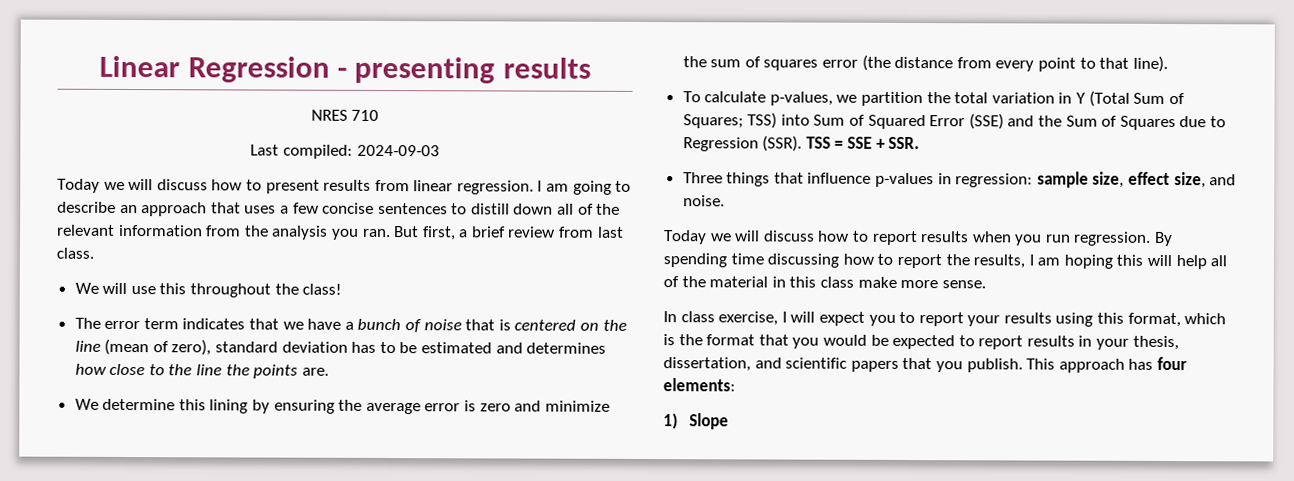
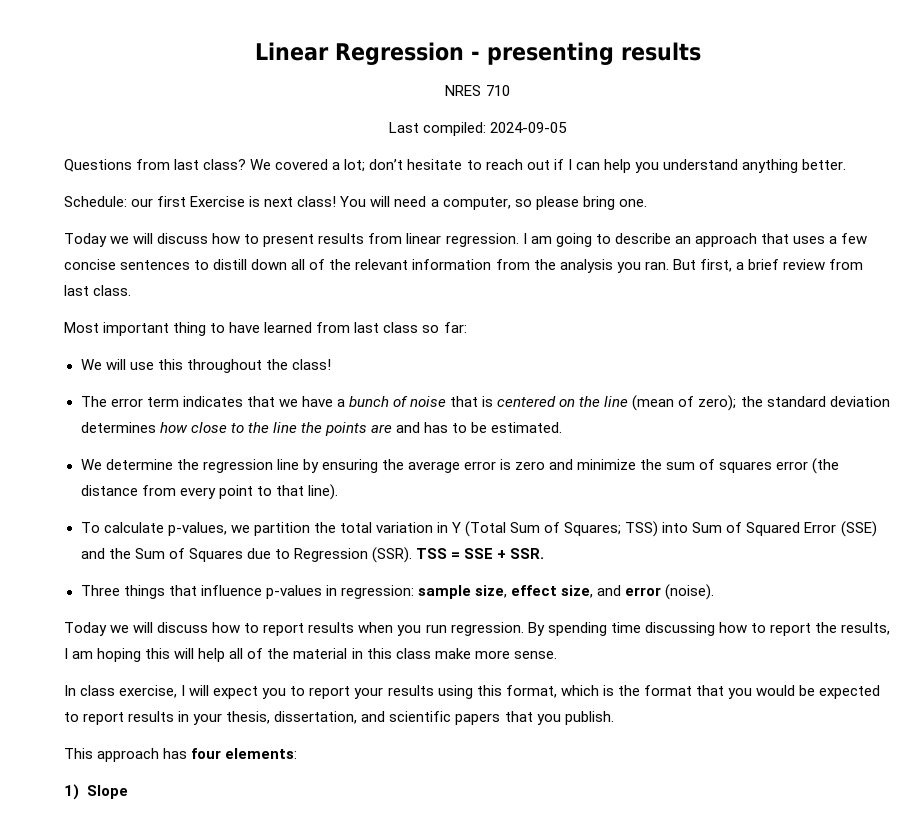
[356,144,440,157] 2024-09-03 -> [490,122,568,133] [64,159,846,173] [64,196,647,210] 2024-09-05 // Questions from last class? We covered a lot; don’t hesitate to reach out if I can help you understand anything better. // Schedule: our first Exercise is next class! You will need a computer, so please bring one.
(94, 253) none -> [64,322,467,336] // Most important thing to have learned from last class so far:
[171,339,523,356] zero), standard deviation has to be estimated and -> [698,395,890,411] zero); the standard deviation
[301,367,329,376] are. -> [370,422,563,433] are and has to be estimated.
[178,399,249,414] this lining -> [176,459,299,473] the regression line
[682,195,725,207] noise. -> [625,584,715,600] error (noise).
(1023, 365) none -> (614, 718) //

